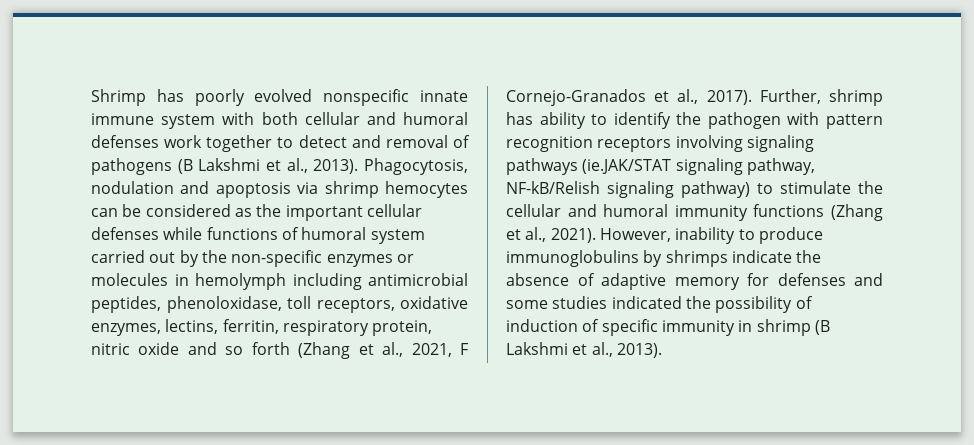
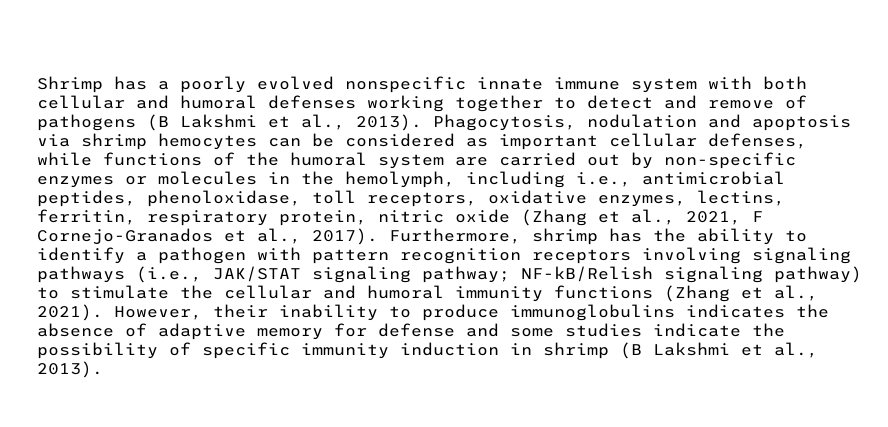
(184, 95) none -> [158,81,169,90] a
[164,135,203,148] work -> [367,95,444,112] working
[385,135,448,148] removal -> [708,100,774,109] remove
[256,204,282,217] the -> (488, 142) none
[91,227,159,240] defenses -> [708,133,807,149] defenses,
(299, 233) none -> [246,152,279,166] the
(425, 236) none -> [455,157,488,166] are
[201,250,227,263] the -> (653, 160) none
[195,273,362,290] hemolymph including -> [301,171,631,188] the hemolymph, including i.e.,
[187,342,290,355] and so forth -> (510, 216) none
[759,89,821,104] Further, -> [389,228,521,244] Furthermore,
(533, 118) none -> [653,228,686,242] the
[676,112,702,125] the -> [136,252,147,261] a
[582,158,815,175] (ie.JAK/STAT signaling pathway, -> [136,266,510,283] (i.e., JAK/STAT signaling pathway;
(671, 235) none -> [213,304,268,318] their
[643,250,792,267] by shrimps indicate -> [686,304,785,318] indicates
[777,273,846,286] defenses -> [378,323,455,337] defense
[611,296,682,309] indicated -> [653,323,741,337] indicate
[506,319,600,332] induction of -> (191, 349) none
(735, 328) none -> [400,342,499,356] induction

